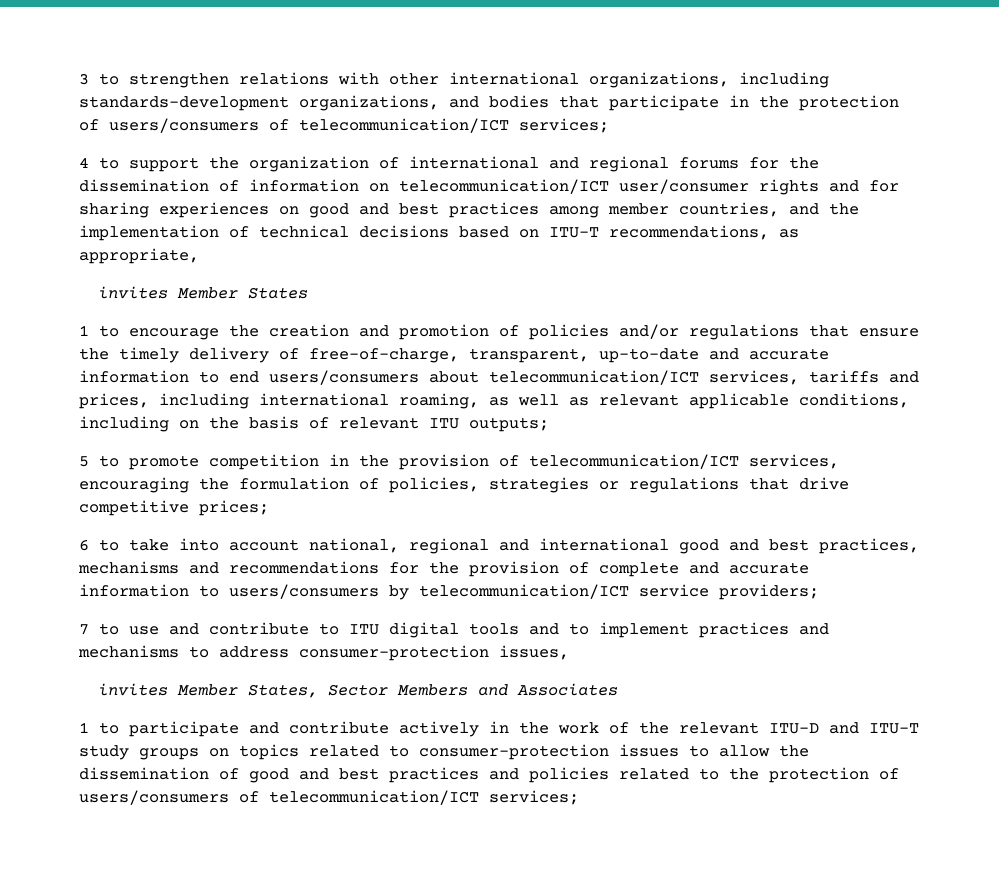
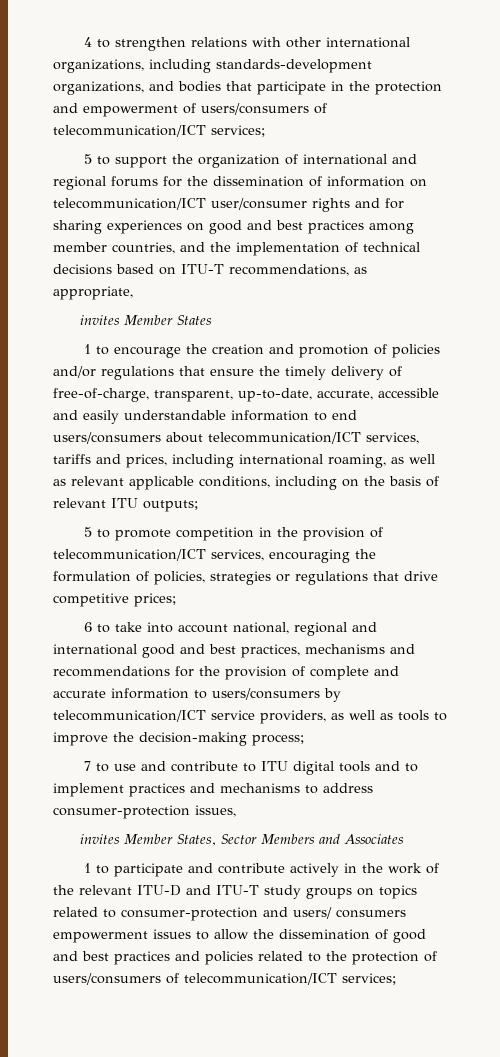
[79,73,89,85] 3 -> [84,37,93,47] 4
(899, 103) none -> [53,103,178,117] and empowerment
[79,157,89,168] 4 -> [84,154,93,164] 5
[599,348,829,363] up-to-date and accurate -> [238,388,439,402] [53,410,226,424] up-to-date, accurate, accessible and easily understandable
[719,584,819,600] providers; -> [260,710,447,724] [53,732,304,746] providers, as well as tools to improve the decision-making process;
(609, 752) none -> [263,907,406,919] [53,931,148,943] and users/ consumers empowerment

